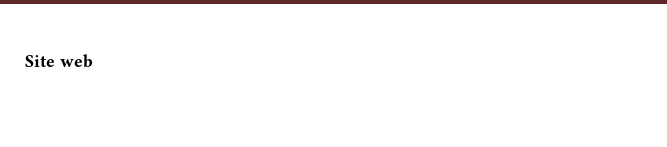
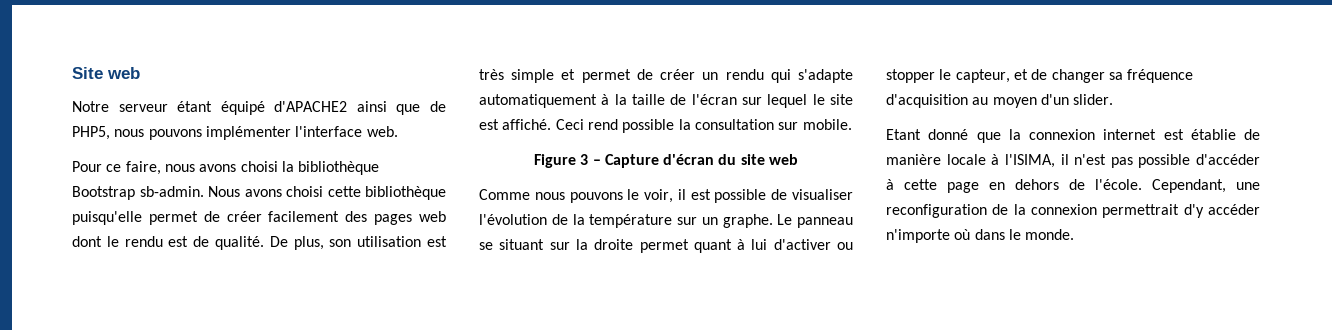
(93, 61) none -> [72,101,446,115] [72,126,398,140] [72,161,380,175] [72,186,446,200] [72,211,446,225] [72,236,448,250] [479,69,853,83] [479,94,853,108] [479,119,852,133] [533,154,799,168] [479,189,853,203] [479,214,853,228] [479,239,853,253] [886,69,1194,83] [886,94,1114,108] [886,129,1260,143] [886,154,1260,168] [886,179,1260,193] [886,204,1260,218] [886,229,1075,243] // Notre serveur étant équipé d'APACHE2 ainsi que de PHP5, nous pouvons implémenter l'interface web. // Pour ce faire, nous avons choisi la bibliothèque Bootstrap sb-admin. Nous avons choisi cette bibliothèque puisqu'elle permet de créer facilement des pages web dont le rendu est de qualité. De plus, son utilisation est très simple et permet de créer un rendu qui s'adapte automatiquement à la taille de l'écran sur lequel le site est affiché. Ceci rend possible la consultation sur mobile. // Figure 3 – Capture d'écran du site web // Comme nous pouvons le voir, il est possible de visualiser l'évolution de la température sur un graphe. Le panneau se situant sur la droite permet quant à lui d'activer ou stopper le capteur, et de changer sa fréquence d'acquisition au moyen d'un slider. // Etant donné que la connexion internet est établie de manière locale à l'ISIMA, il n'est pas possible d'accéder à cette page en dehors de l'école. Cependant, une reconfiguration de la connexion permettrait d'y accéder n'importe où dans le monde.

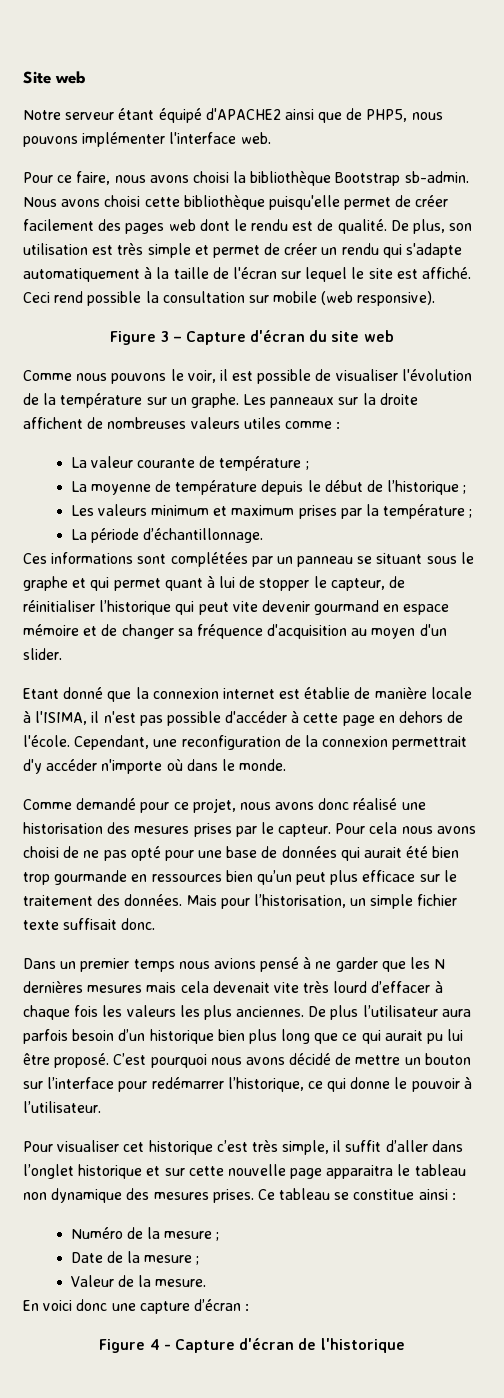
[802,119,852,130] mobile. -> [273,291,436,306] mobile (web responsive).
[777,214,853,228] [479,239,634,250] Le panneau se situant sur la droite -> [243,393,418,408] [23,417,341,429] [70,456,309,471] [70,480,467,495] [70,504,473,519] [70,528,264,543] [23,552,474,567] [23,576,110,591] Les panneaux sur la droite affichent de nombreuses valeurs utiles comme : // La valeur courante de température ; // La moyenne de température depuis le début de l’historique ; // Les valeurs minimum et maximum prises par la température ; // La période d’échantillonnage. // Ces informations sont complétées par un panneau se situant sous le graphe et qui
[773,239,853,250] d'activer ou -> [239,576,256,588] de
(1010, 76) none -> [389,576,406,588] [23,600,450,615] [23,624,79,636] de réinitialiser l’historique qui peut vite devenir gourmand en espace mémoire
(1075, 234) none -> [23,798,426,813] [23,822,476,837] [23,846,460,861] [23,870,457,885] [23,894,458,909] [23,918,156,930] [23,956,446,972] [23,980,443,993] [23,1005,471,1020] [23,1029,464,1044] [23,1053,471,1068] [23,1076,472,1092] [23,1101,101,1113] [23,1140,463,1155] [23,1164,466,1179] [23,1188,456,1203] [70,1227,220,1241] [70,1251,200,1265] [70,1275,207,1287] [23,1299,250,1314] [99,1338,405,1353] // Comme demandé pour ce projet, nous avons donc réalisé une historisation des mesures prises par le capteur. Pour cela nous avons choisi de ne pas opté pour une base de données qui aurait été bien trop gourmande en ressources bien qu’un peut plus efficace sur le traitement des données. Mais pour l’historisation, un simple fichier texte suffisait donc. // Dans un premier temps nous avions pensé à ne garder que les N dernières mesures mais cela devenait vite très lourd d’effacer à chaque fois les valeurs les plus anciennes. De plus l’utilisateur aura parfois besoin d’un historique bien plus long que ce qui aurait pu lui être proposé. C’est pourquoi nous avons décidé de mettre un bouton sur l’interface pour redémarrer l’historique, ce qui donne le pouvoir à l’utilisateur. // Pour visualiser cet historique c’est très simple, il suffit d’aller dans l’onglet historique et sur cette nouvelle page apparaitra le tableau non dynamique des mesures prises. Ce tableau se constitue ainsi : // Numéro de la mesure ; // Date de la mesure ; // Valeur de la mesure. // En voici donc une capture d’écran : // Figure 4 - Capture d'écran de l'historique

